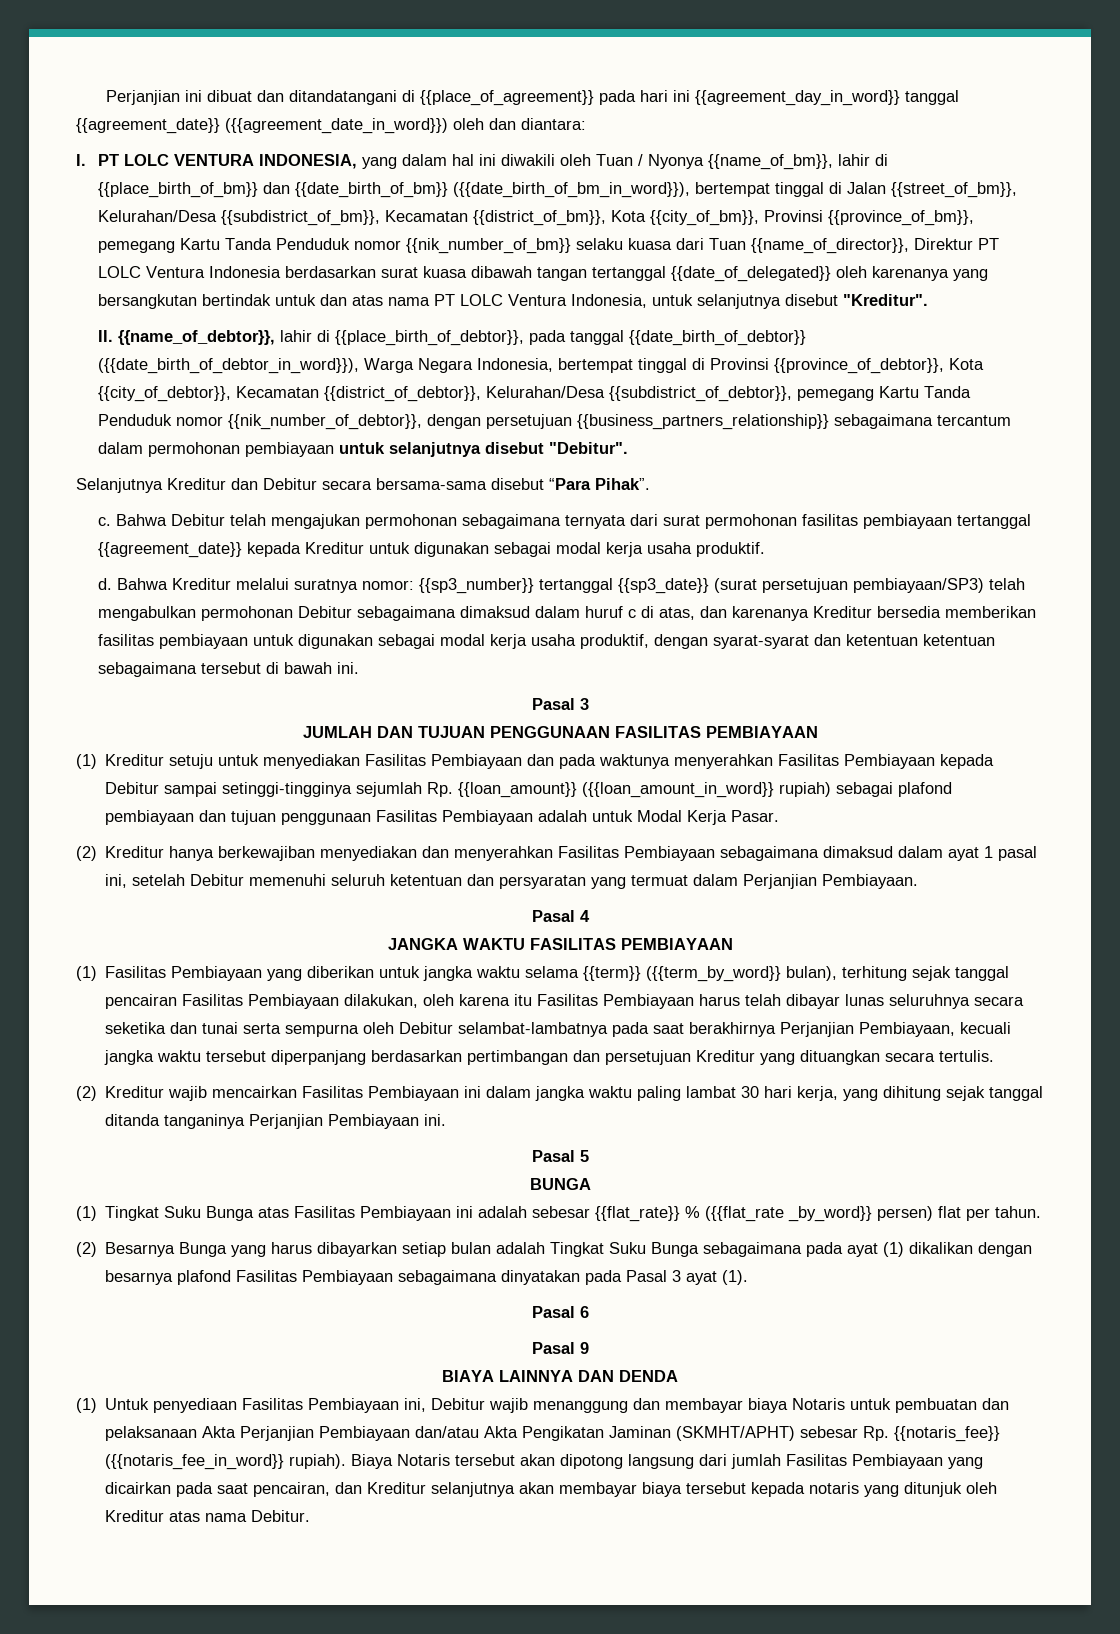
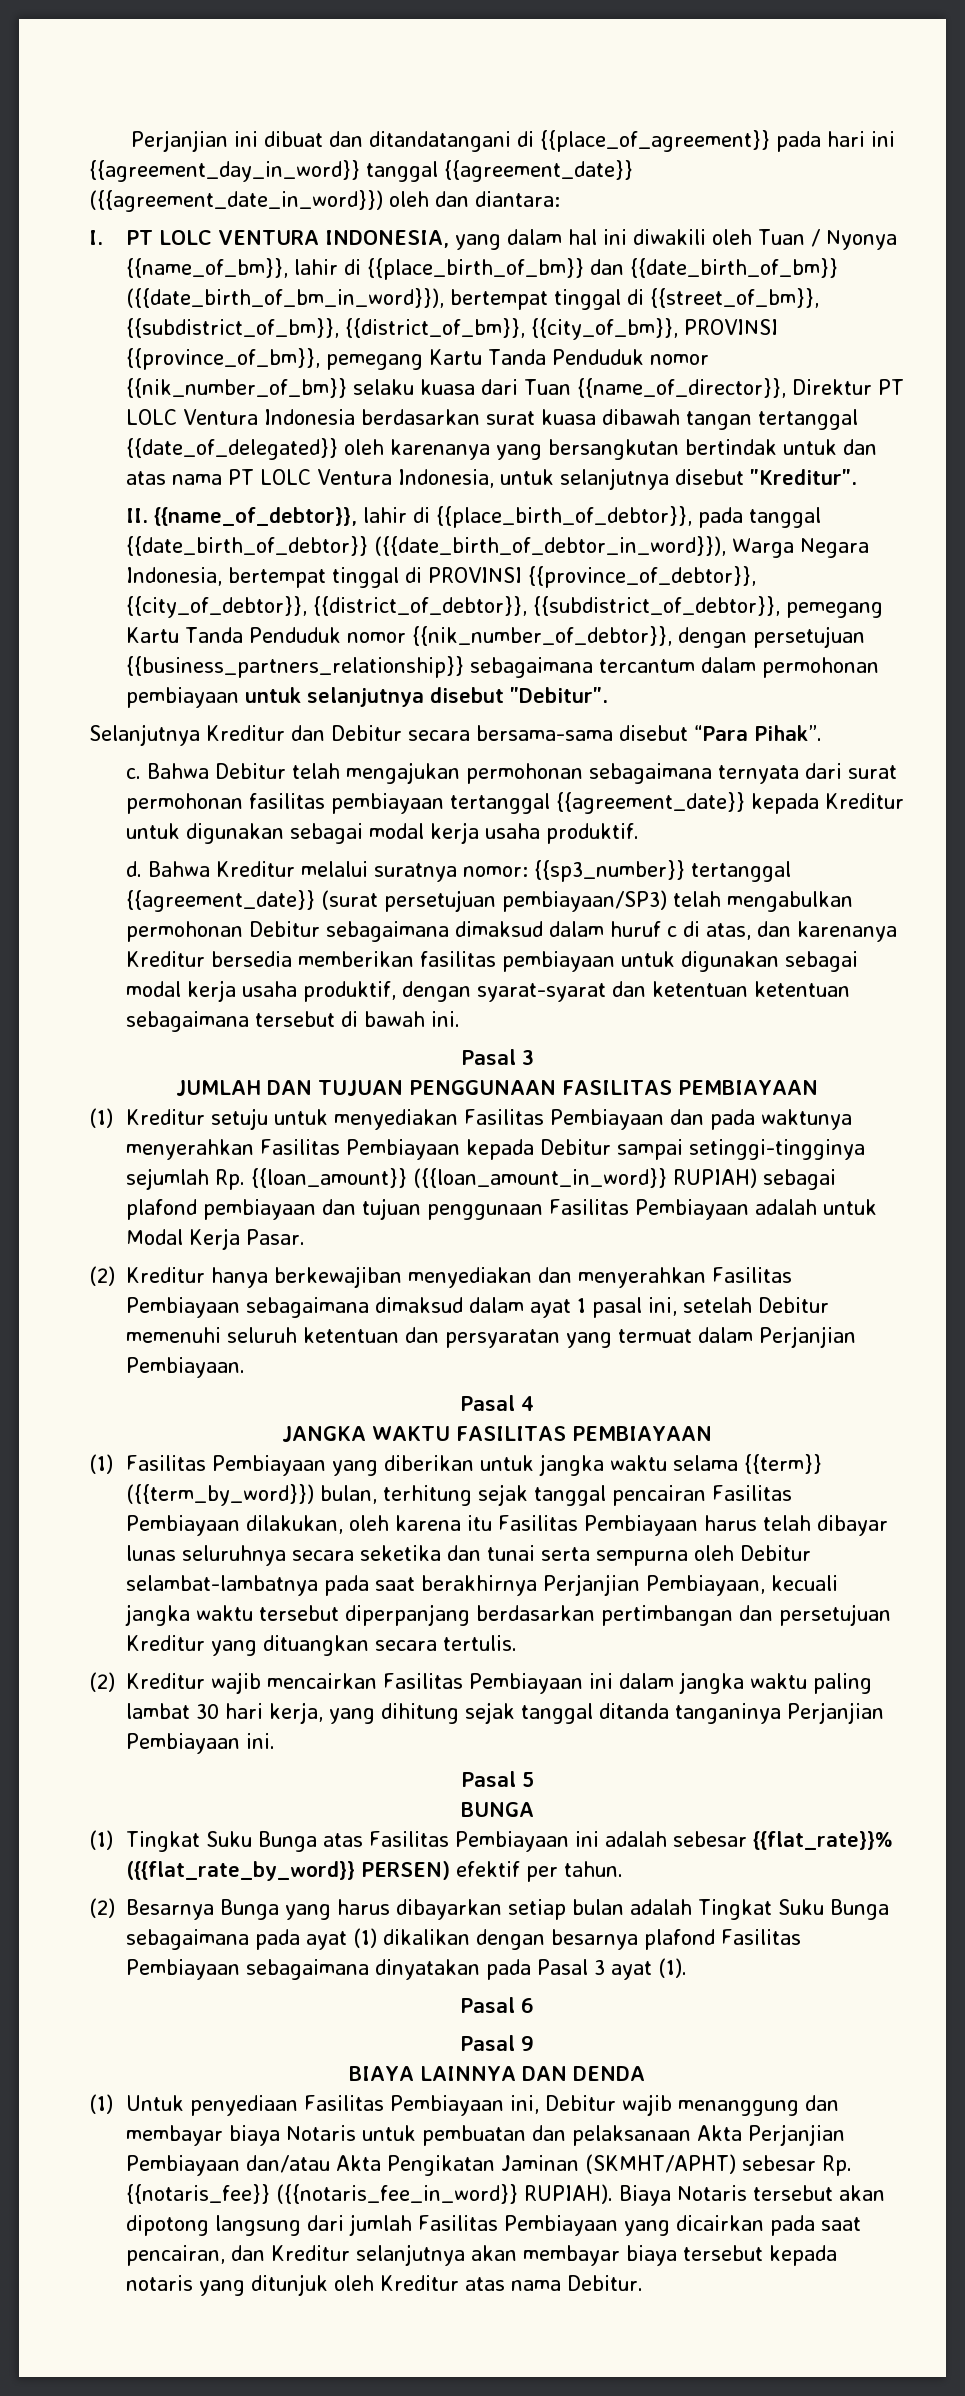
[846,182,1017,198] [97,210,823,226] Jalan {{street_of_bm}}, Kelurahan/Desa {{subdistrict_of_bm}}, Kecamatan {{district_of_bm}}, Kota {{city_of_bm}}, Provinsi -> [649,288,819,308] [125,318,778,340] {{street_of_bm}}, {{subdistrict_of_bm}}, {{district_of_bm}}, {{city_of_bm}}, PROVINSI
[709,358,984,374] [97,386,605,402] Provinsi {{province_of_debtor}}, Kota {{city_of_debtor}}, Kecamatan {{district_of_debtor}}, Kelurahan/Desa -> [427,566,756,588] [125,596,527,618] PROVINSI {{province_of_debtor}}, {{city_of_debtor}}, {{district_of_debtor}},
[617,578,709,594] {{sp3_date}} -> [125,890,315,912] {{agreement_date}}
[779,782,832,797] rupiah) -> [672,1168,757,1188] RUPIAH)
[646,966,838,982] ({{term_by_word}} bulan), -> [125,1484,377,1506] ({{term_by_word}}) bulan,
[595,1206,962,1222] {{flat_rate}} % ({{flat_rate _by_word}} persen) flat -> [752,1831,893,1850] [125,1861,520,1881] {{flat_rate}}% ({{flat_rate_by_word}} PERSEN) efektif
[289,1454,347,1469] rupiah). -> [523,2184,613,2204] RUPIAH).

